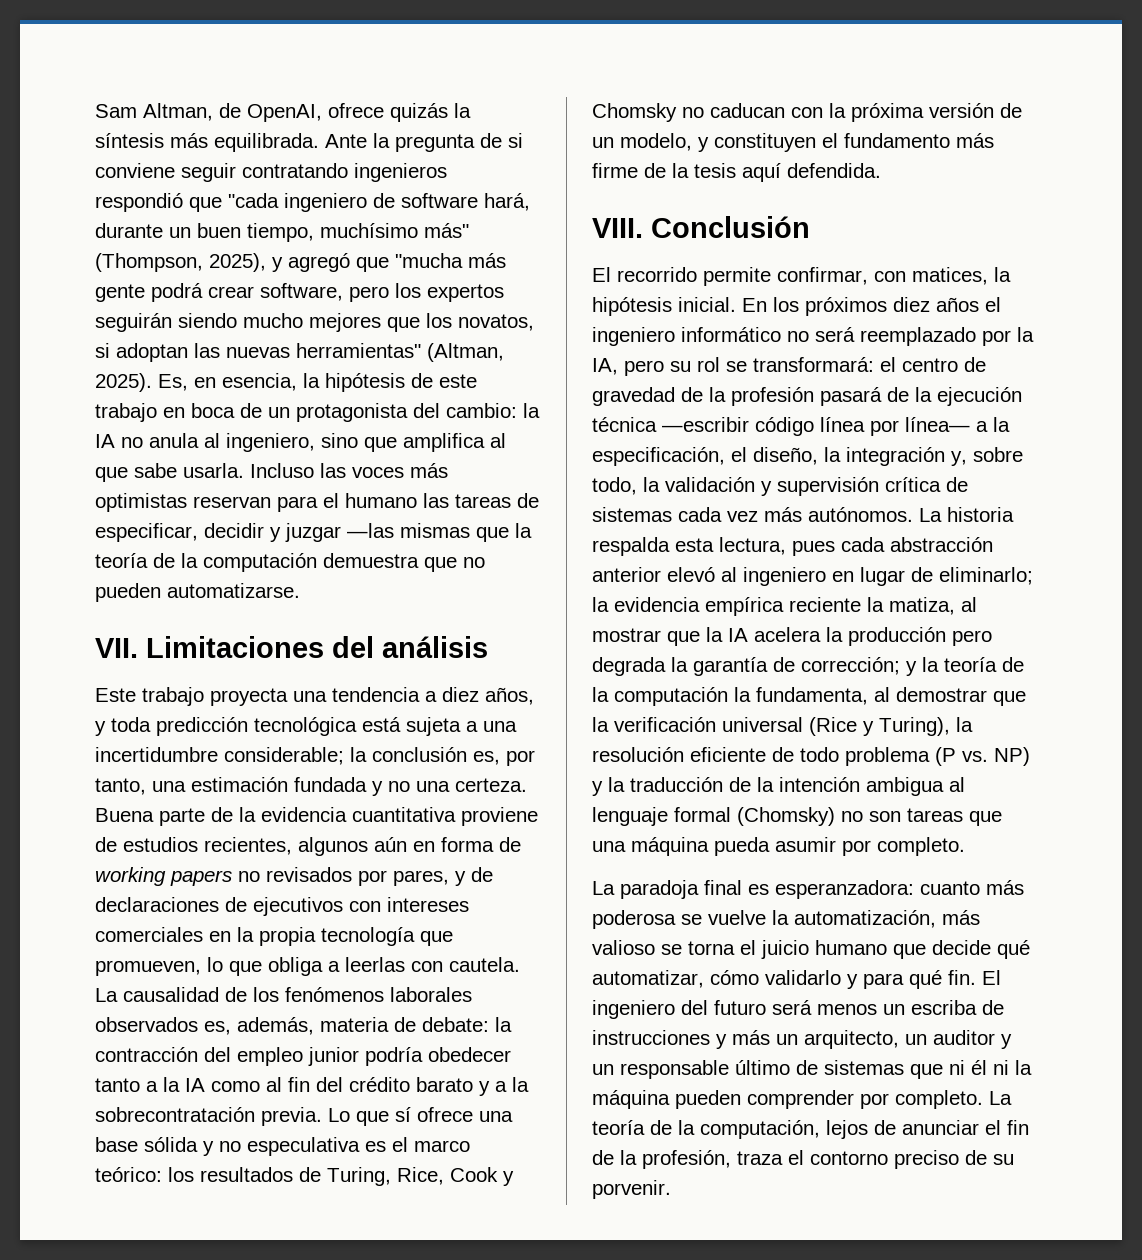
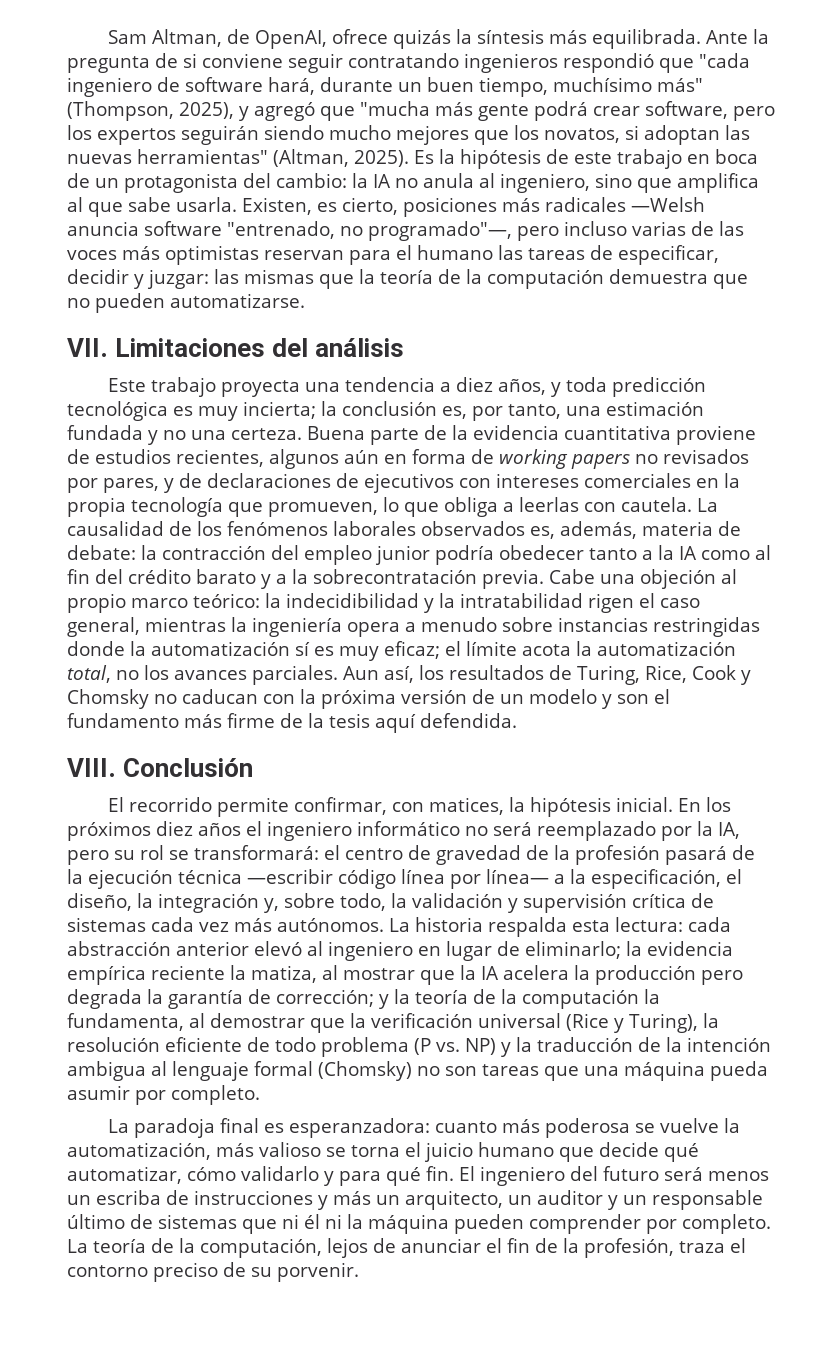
[158,373,297,391] Es, en esencia, -> [414,150,434,164] Es
[250,463,314,478] Incluso -> [242,197,705,217] [67,221,714,241] Existen, es cierto, posiciones más radicales —Welsh anuncia software "entrenado, no programado"—, pero incluso varias de
[285,523,394,542] juzgar —las -> [147,269,239,289] juzgar: las
[362,717,517,736] [95,747,344,765] está sujeta a una incertidumbre considerable; -> [173,401,316,421] es muy incierta;
[328,1107,513,1126] [95,1137,470,1156] [95,1167,162,1182] Lo que sí ofrece una base sólida y no especulativa es el marco teórico: -> [549,569,737,589] [67,593,700,613] [67,617,760,637] [67,641,736,661] [67,665,414,685] Cabe una objeción al propio marco teórico: la indecidibilidad y la intratabilidad rigen el caso general, mientras la ingeniería opera a menudo sobre instancias restringidas donde la automatización sí es muy eficaz; el límite acota la automatización total, no los avances parciales. Aun así,
[620,133,816,152] modelo, y constituyen -> [529,689,649,709] modelo y son
[719,537,835,556] lectura, pues -> [615,917,683,932] lectura:

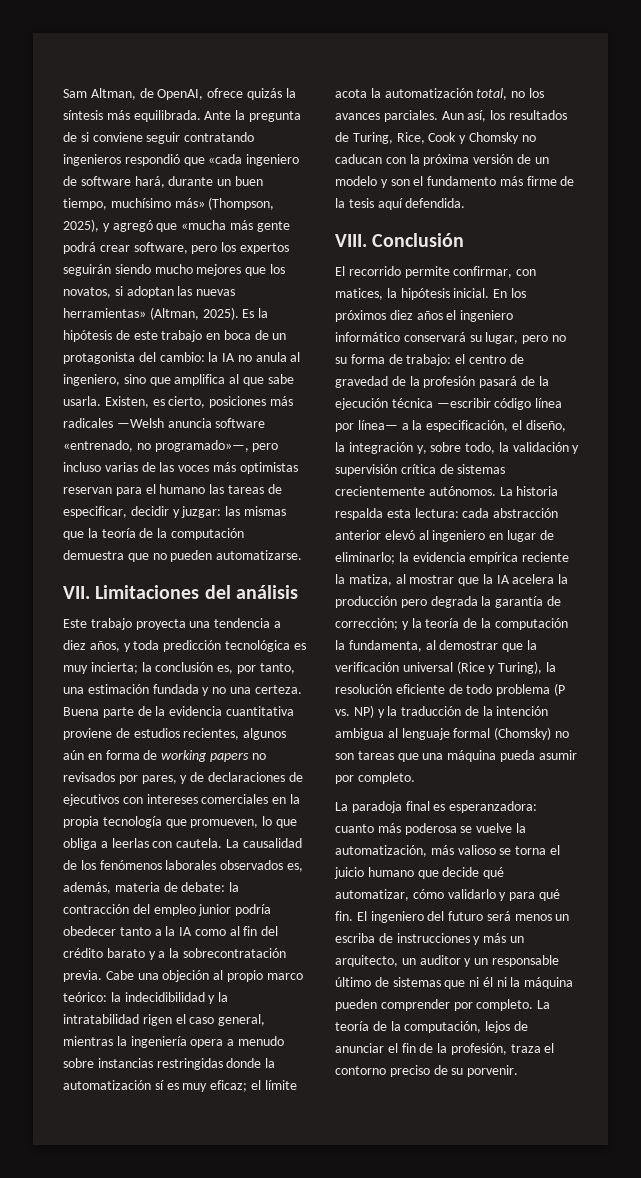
[699,53,750,68] "cada -> [208,154,243,164] «cada
[657,78,703,92] más" -> [174,198,205,208] más»
[360,101,430,116] "mucha -> [181,220,227,230] «mucha
[137,149,268,164] herramientas" -> [63,308,146,318] herramientas»
[227,221,512,241] "entrenado, no programado"—, -> [63,440,249,452] «entrenado, no programado»—,
[465,821,740,841] [67,845,319,865] no será reemplazado por la IA, pero su rol se transformará: -> [403,332,566,344] [335,354,452,366] conservará su lugar, pero no su forma de trabajo:
[151,917,272,932] cada vez más -> [335,486,425,496] crecientemente

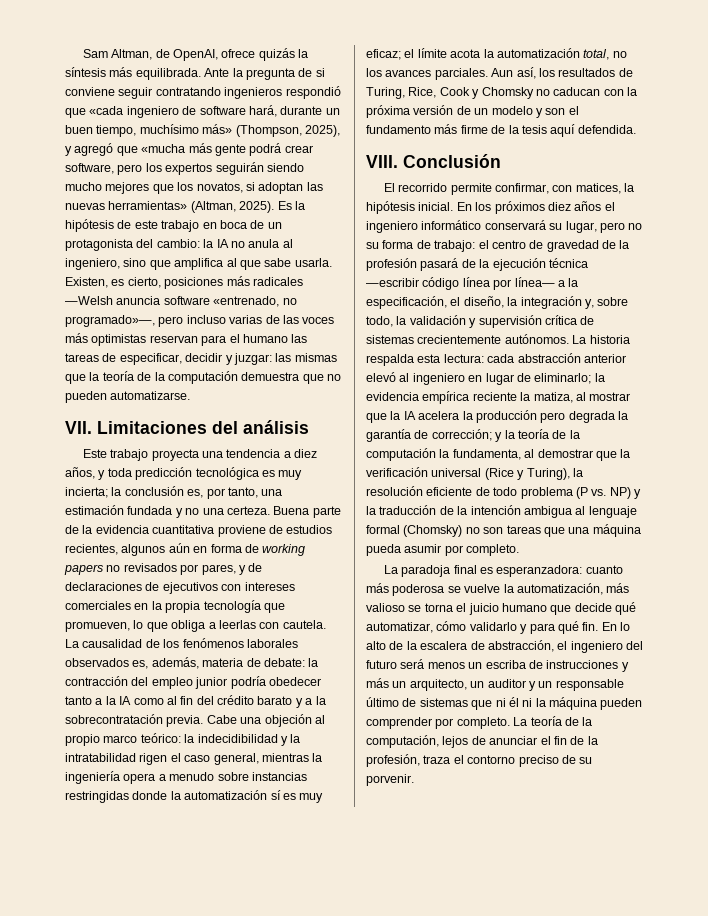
[356,911,367,921] El -> [601,622,630,631] [366,640,568,652] En lo alto de la escalera de abstracción, el

